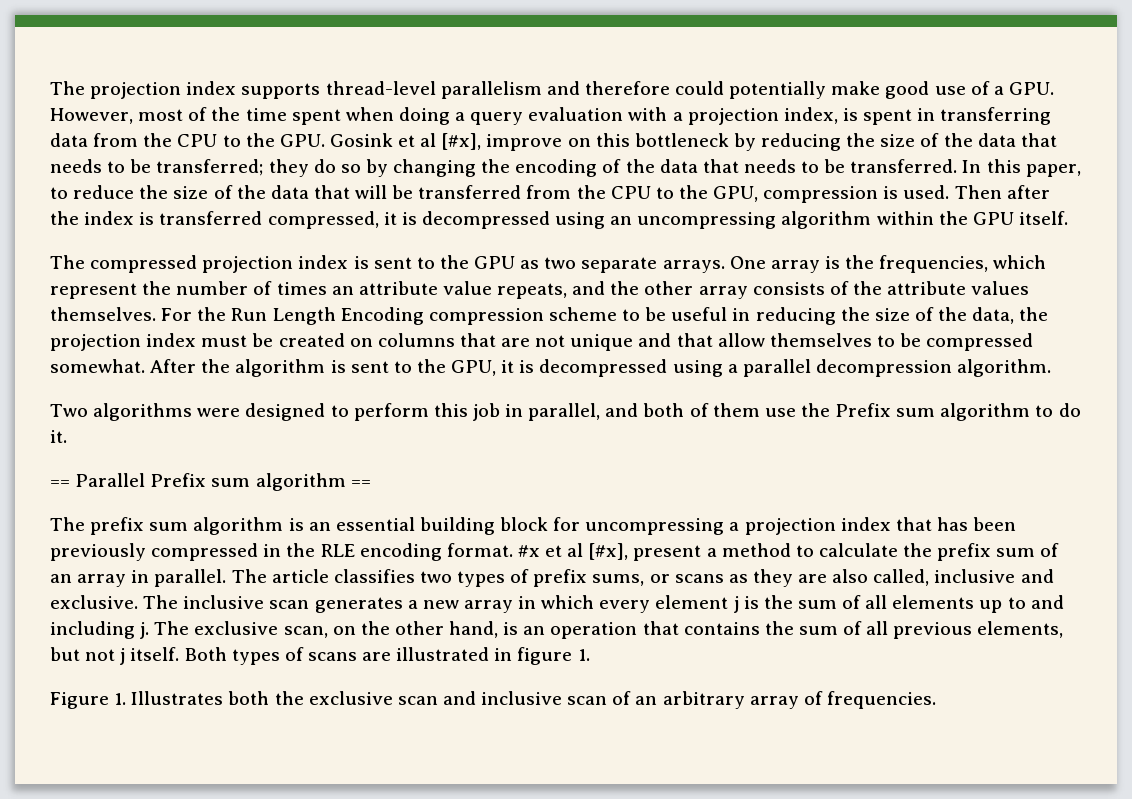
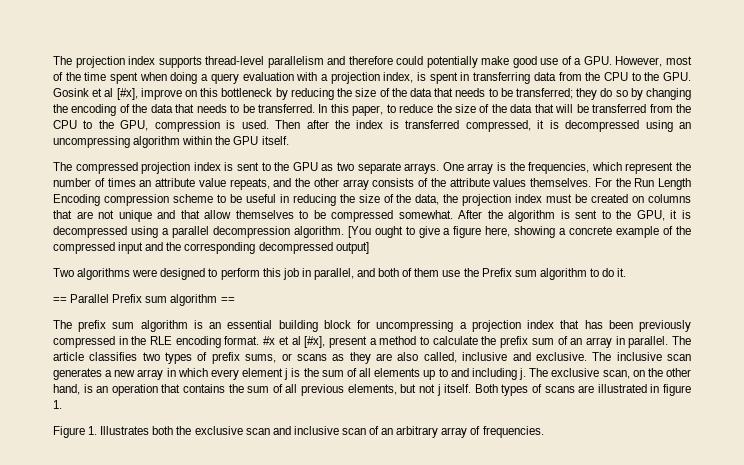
(1052, 368) none -> [347,226,692,238] [53,242,369,254] [You ought to give a figure here, showing a concrete example of the compressed input and the corresponding decompressed output]

